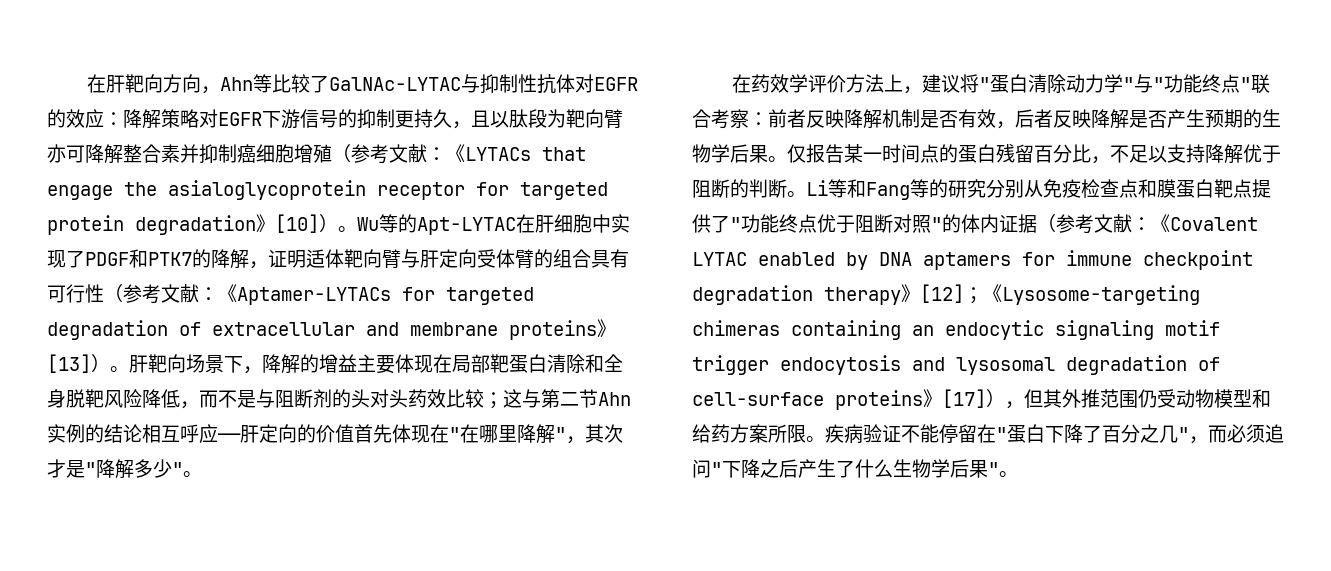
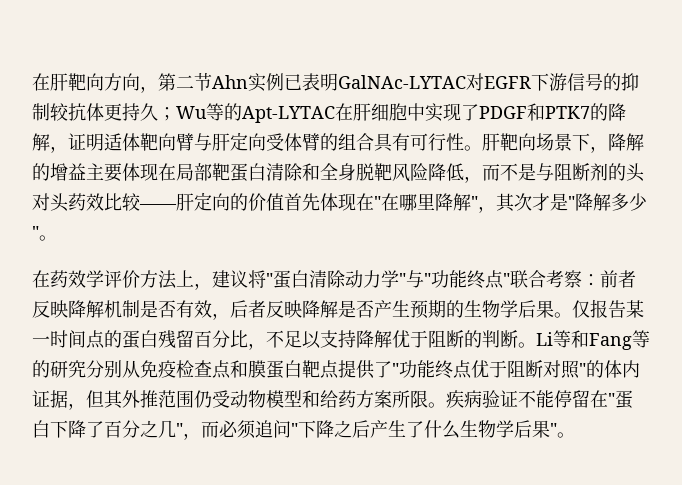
[219,74,638,94] [47,109,199,129] Ahn等比较了GalNAc-LYTAC与抑制性抗体对EGFR的效应：降解策略 -> [158,73,466,92] 第二节Ahn实例已表明GalNAc-LYTAC
[395,109,623,129] [47,144,586,164] [47,180,608,200] [47,214,357,235] 更持久，且以肽段为靶向臂亦可降解整合素并抑制癌细胞增殖（参考文献：《LYTACs that engage the asialoglycoprotein receptor for targeted protein degradation》[10]）。 -> [50,103,176,121] 较抗体更持久；
[104,284,534,305] [47,319,616,340] [47,354,110,373] （参考文献：《Aptamer-LYTACs for targeted degradation of extracellular and membrane proteins》[13]） -> (464, 142) none
[484,389,631,409] [47,424,218,443] ；这与第二节Ahn实例的结论相互呼应 -> (141, 202) none
[1037,214,1258,234] [692,250,1253,270] [692,284,1200,305] [692,320,1220,340] [692,355,1220,375] [692,389,1005,410] （参考文献：《Covalent LYTAC enabled by DNA aptamers for immune checkpoint degradation therapy》[12]；《Lysosome-targeting chimeras containing an endocytic signaling motif trigger endocytosis and lysosomal degradation of cell-surface proteins》[17]） -> (68, 399) none

